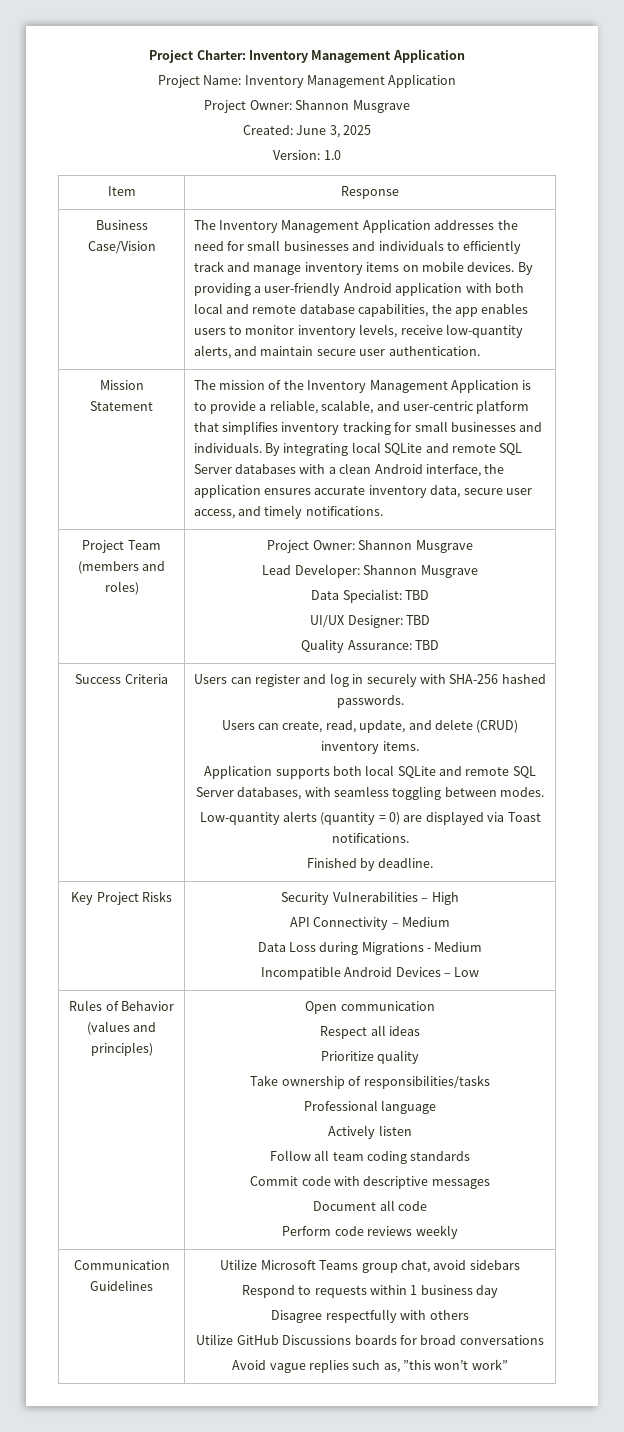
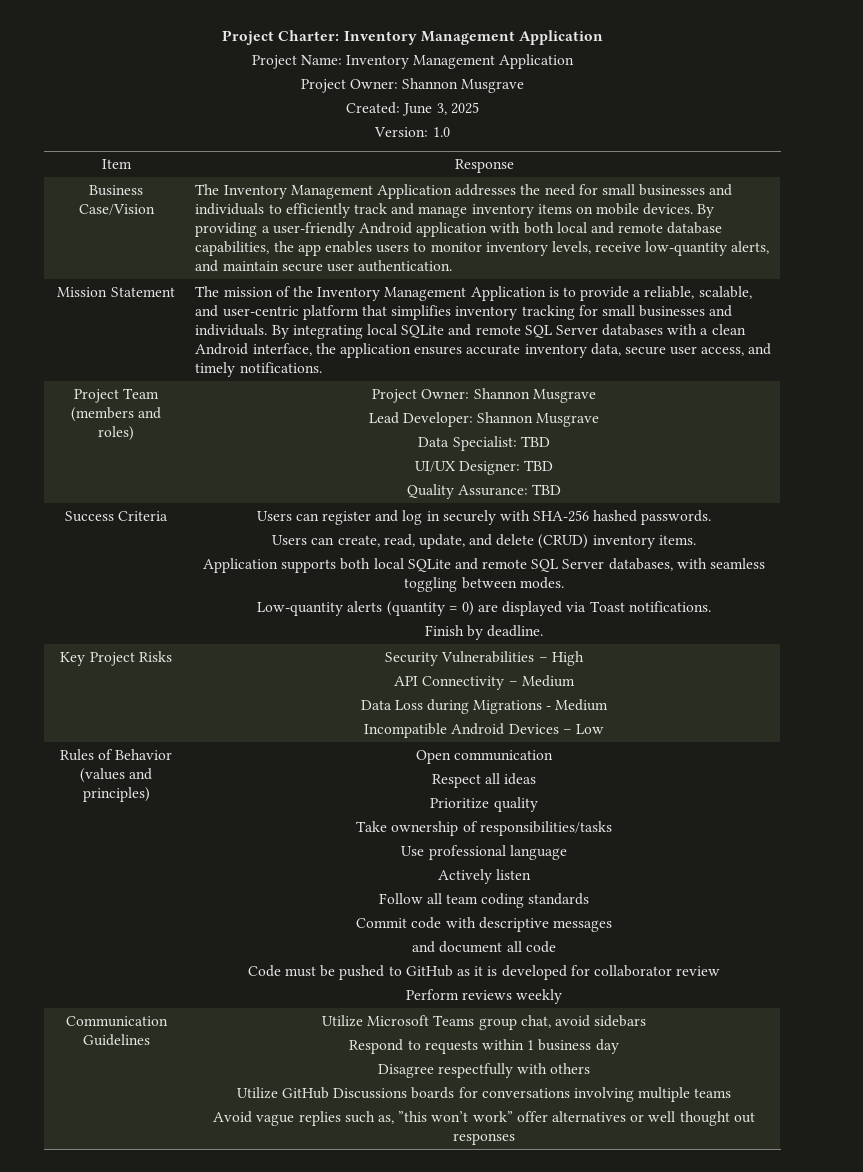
[306,858,357,868] Finished -> [424,625,464,636] Finish
[303,1100,378,1111] Professional -> [401,845,506,860] Use professional
[313,1201,377,1211] Document -> [412,941,503,953] and document
(427, 1206) none -> [247,965,721,980] // Code must be pushed to GitHub as it is developed for collaborator review
[334,1226,364,1236] code -> (459, 994) none
[420,1335,457,1345] broad -> (478, 1092) none
(544, 1340) none -> [573,1087,732,1102] involving multiple teams
(508, 1364) none -> [516,1111,755,1126] [453,1133,515,1145] offer alternatives or well thought out responses

